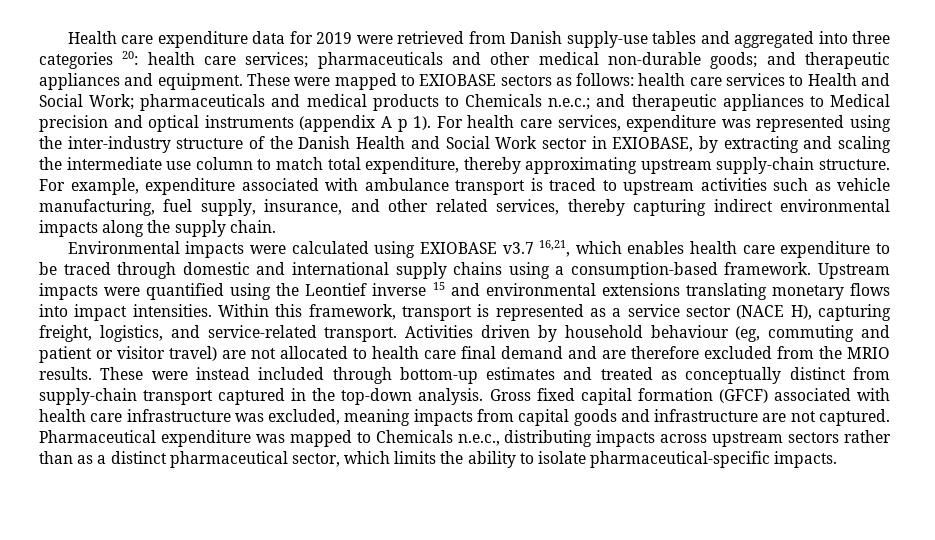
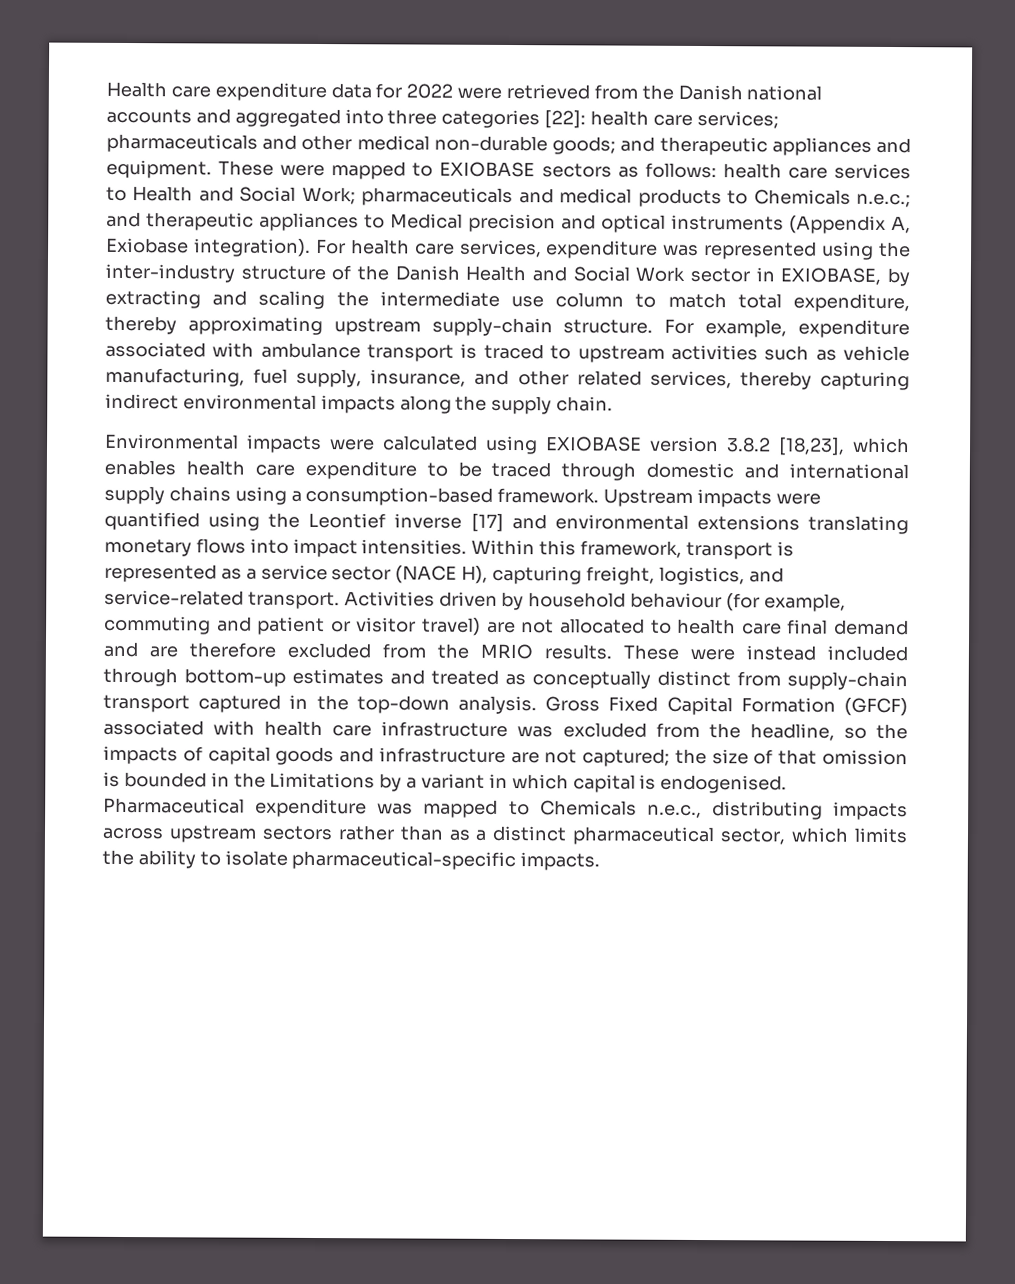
[316,32,353,44] 2019 -> [406,83,454,99] 2022
[510,31,697,48] Danish supply-use tables -> [641,84,823,101] [106,108,192,124] the Danish national accounts
[122,51,139,65] 20: -> [544,110,587,129] [22]:
[299,115,432,132] (appendix A p 1). -> [789,215,911,234] [106,237,311,257] (Appendix A, Exiobase integration).
[502,240,571,257] v3.7 16,21, -> [649,436,845,456] version 3.8.2 [18,23],
[432,282,445,290] 15 -> [470,513,504,532] [17]
[735,326,761,342] (eg, -> [726,593,846,612] (for example,
[536,388,713,405] fixed capital formation -> [608,696,836,716] Fixed Capital Formation
[268,409,514,426] excluded, meaning impacts from -> [562,722,909,741] [103,745,203,765] excluded from the headline, so the impacts of
[819,409,891,426] captured. -> [582,748,908,767] [103,771,788,794] captured; the size of that omission is bounded in the Limitations by a variant in which capital is endogenised.

